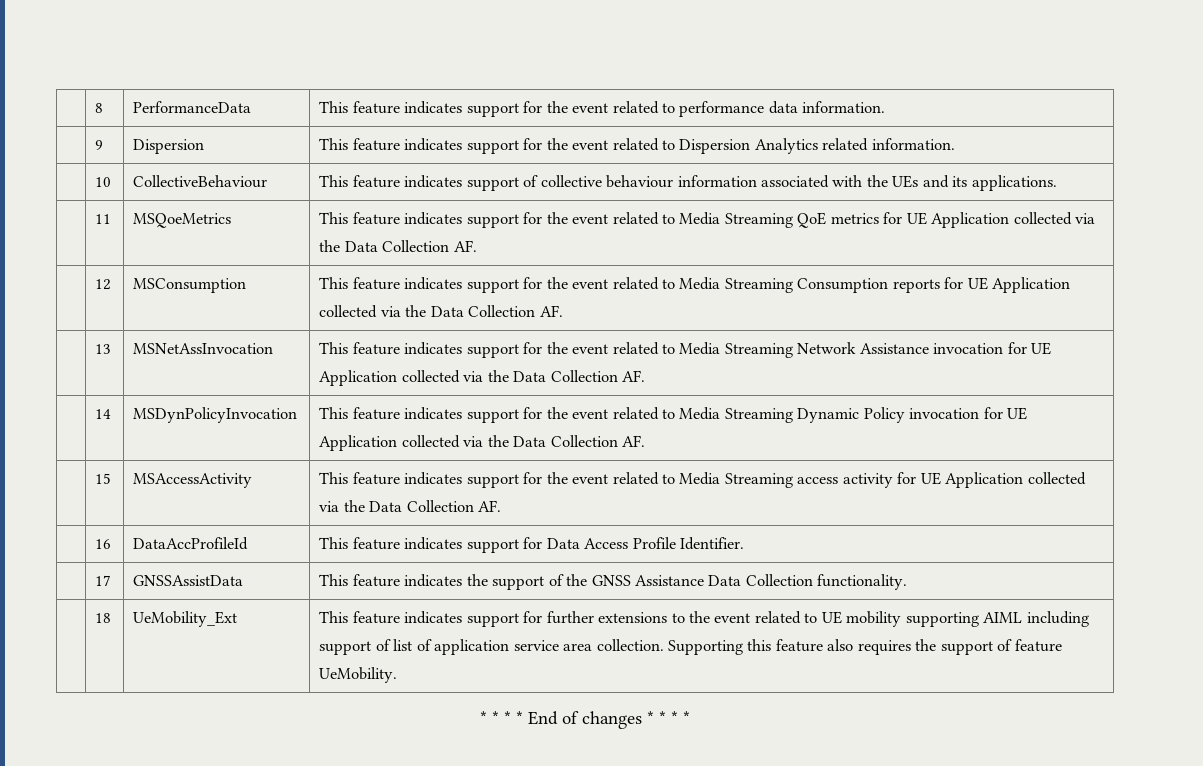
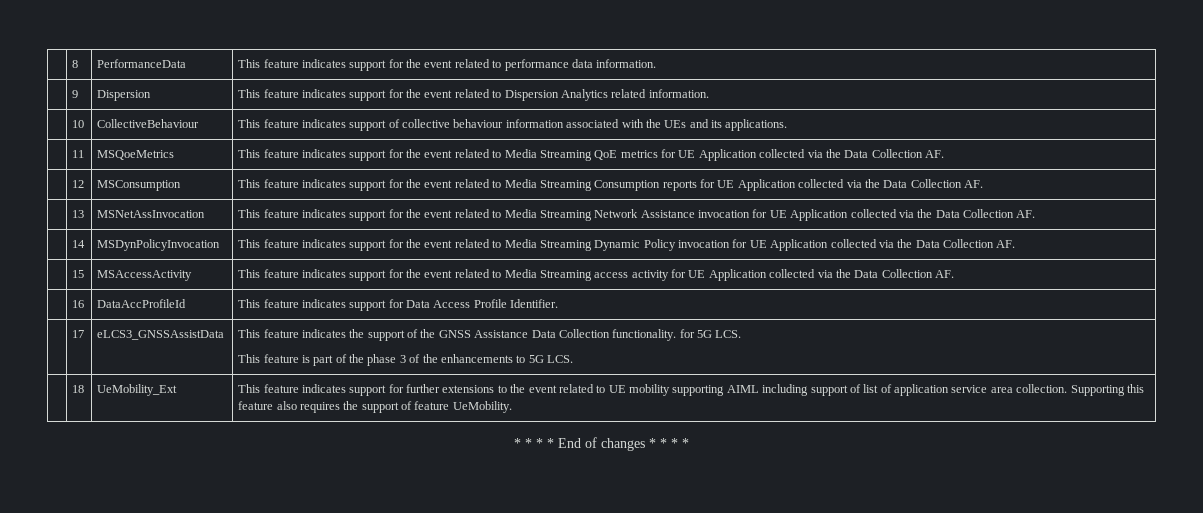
[133,575,244,586] GNSSAssistData -> [97,330,225,340] eLCS3_GNSSAssistData
(908, 582) none -> [679,329,742,338] [238,354,574,366] for 5G LCS. // This feature is part of the phase 3 of the enhancements to 5G LCS.

